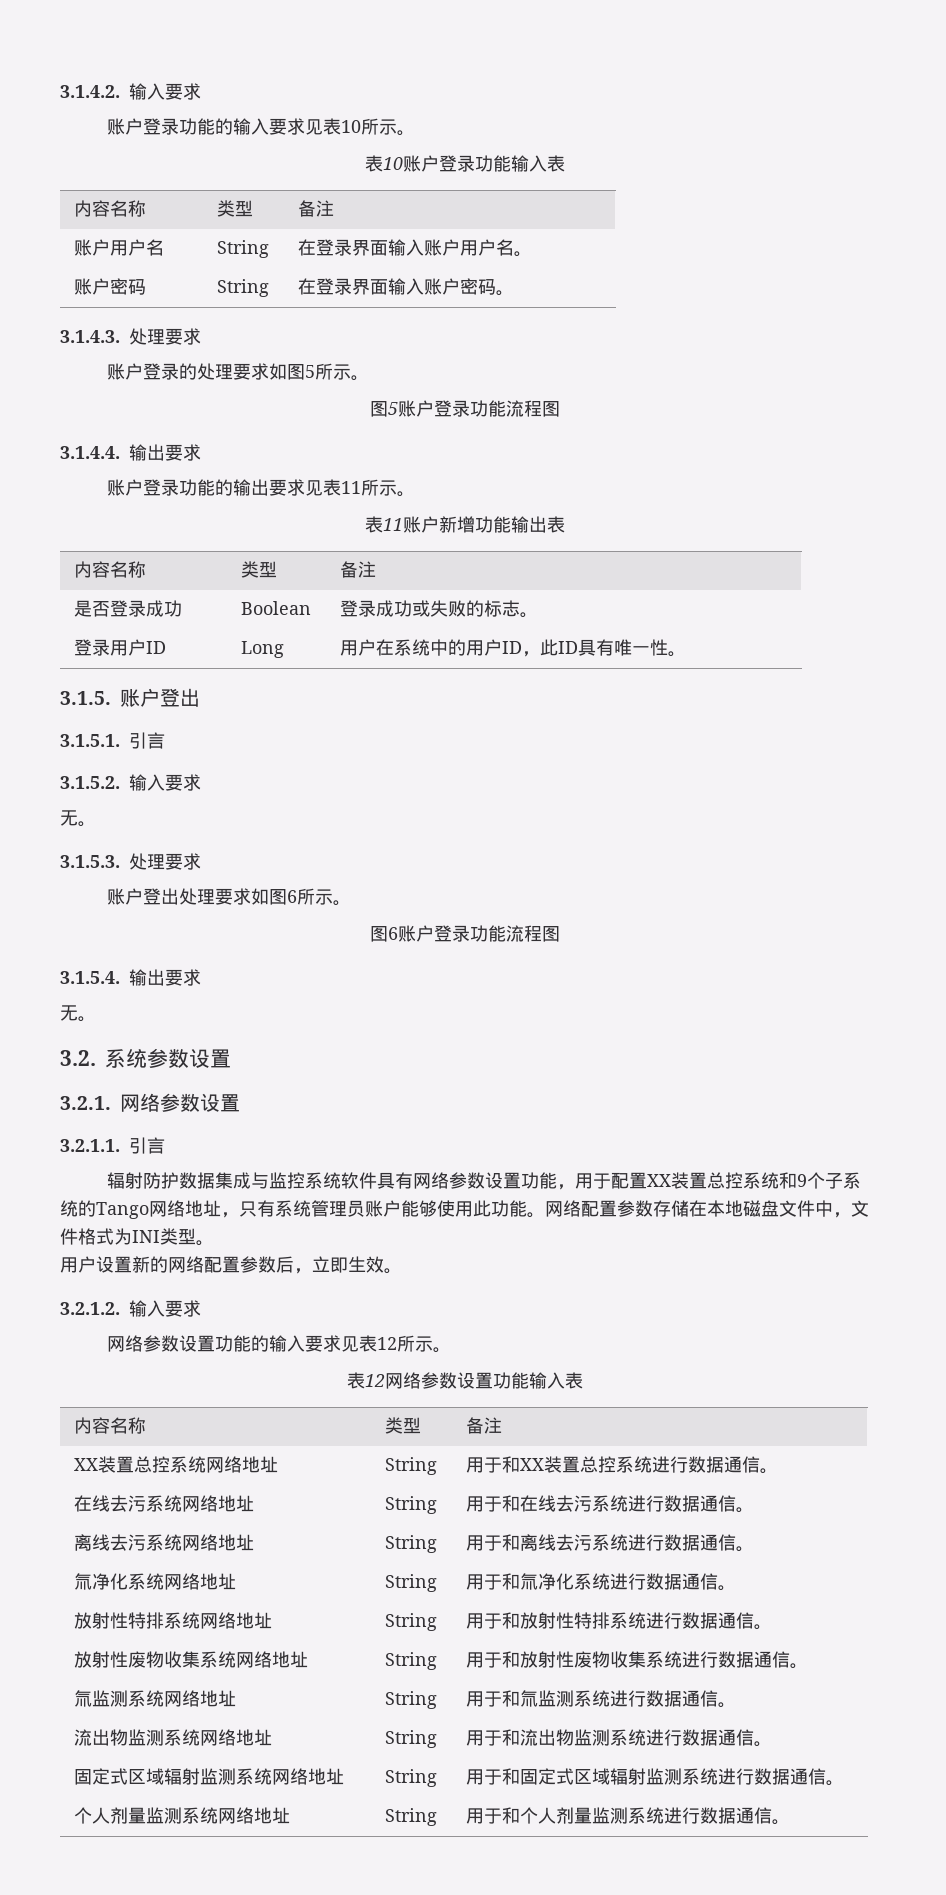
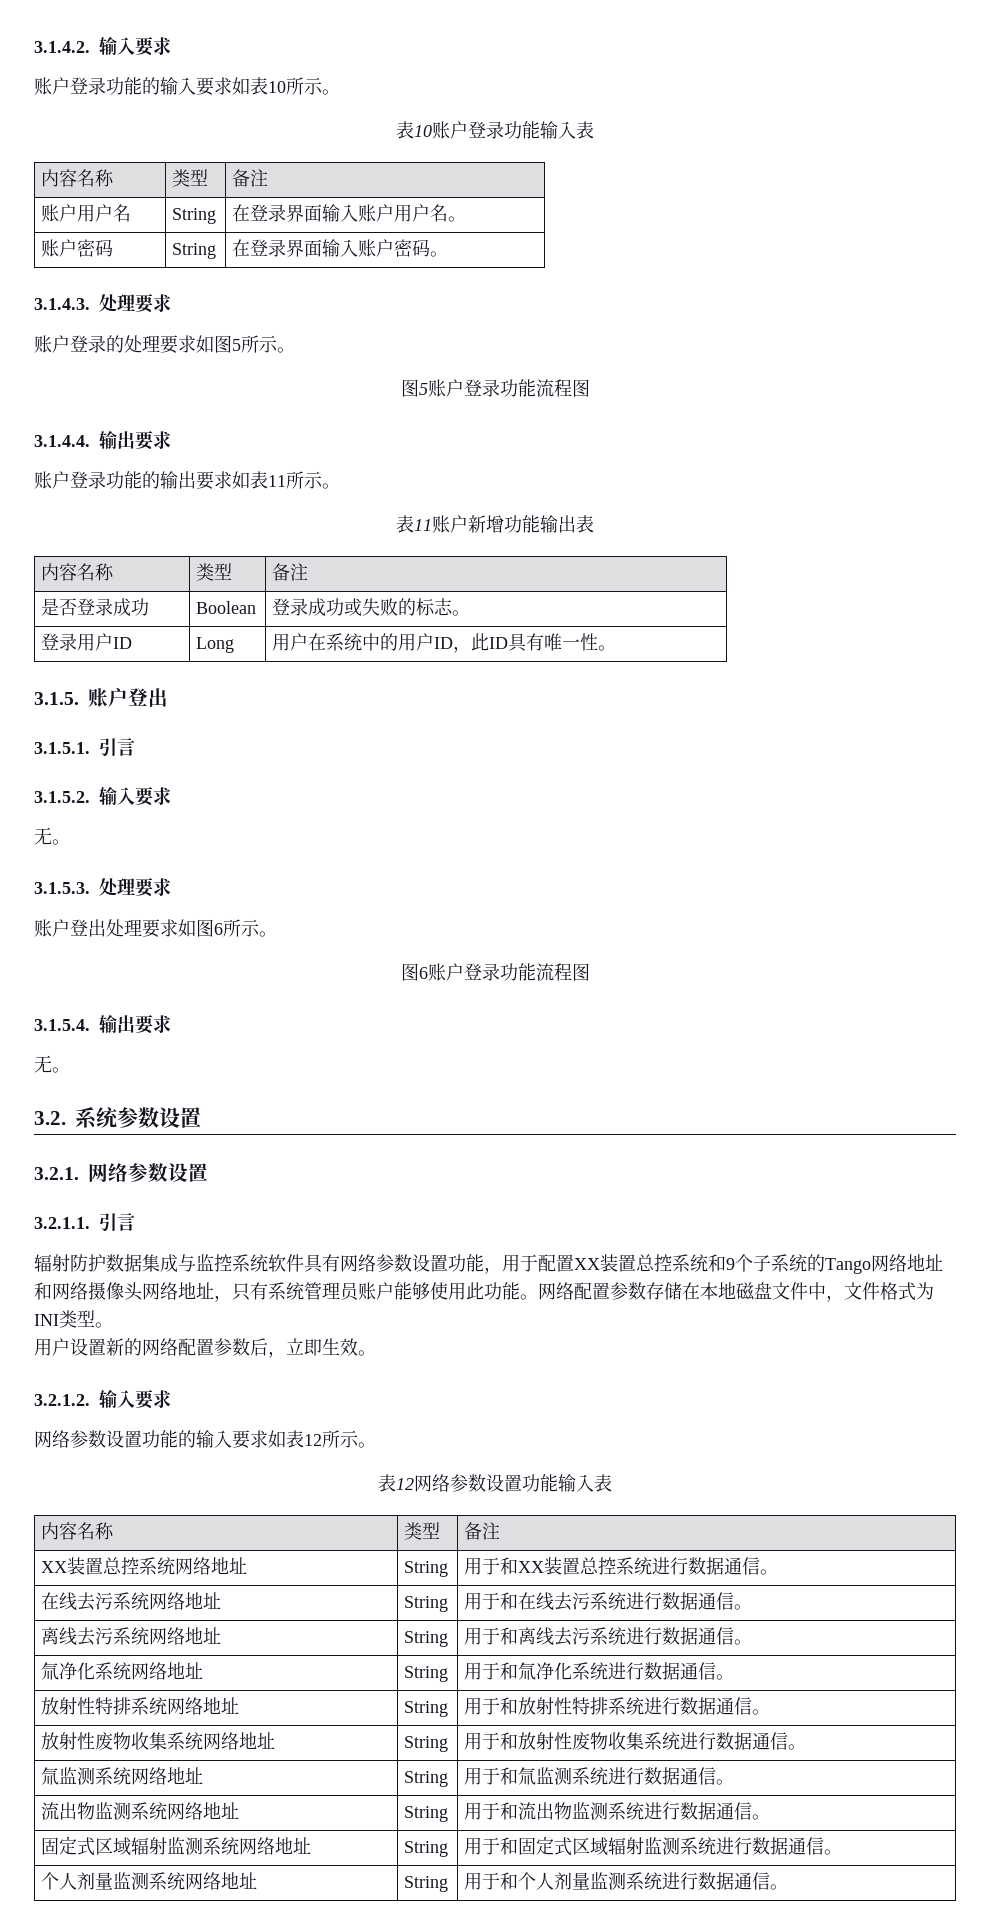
[304,119,323,135] 见 -> [232,77,250,95] 如
[304,480,323,496] 见 -> [232,471,250,489] 如
(221, 1208) none -> [34,1282,214,1301] 和网络摄像头网络地址
[340,1336,359,1352] 见 -> [268,1430,286,1448] 如

